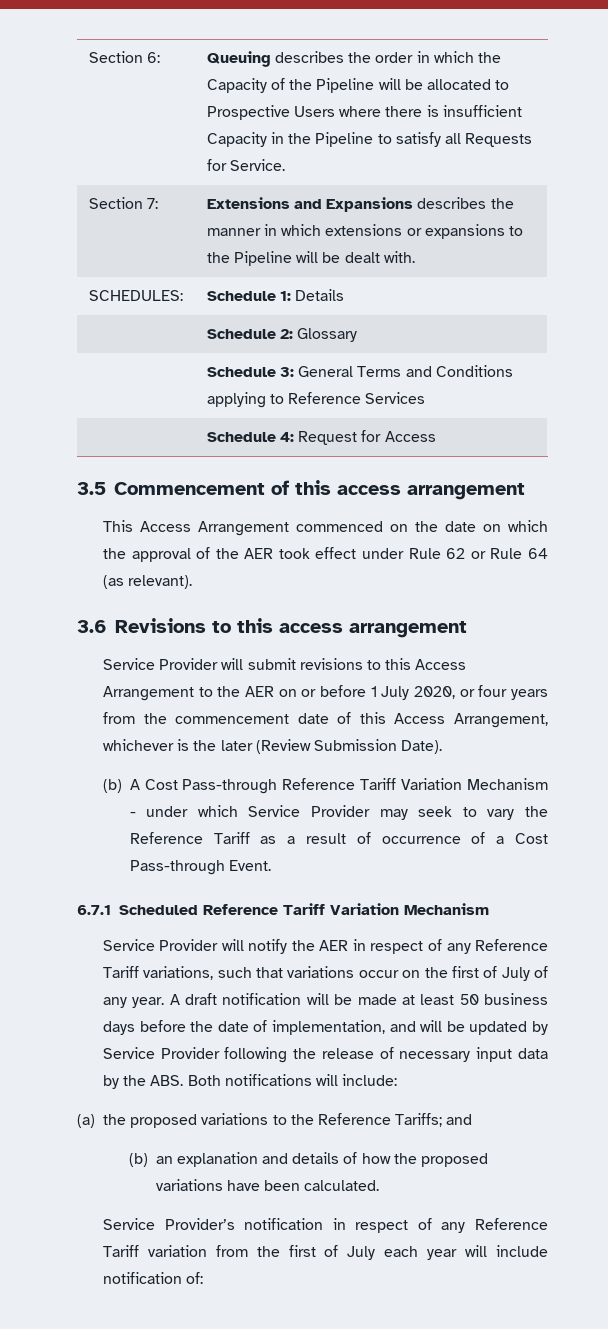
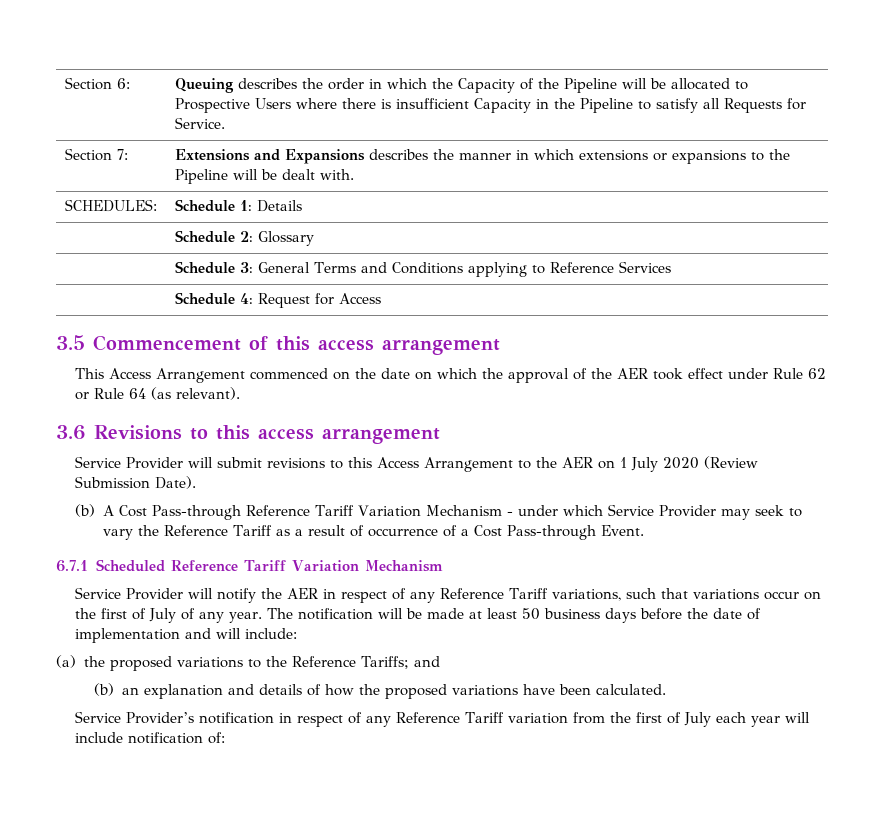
[301,685,549,700] [102,712,548,728] [102,739,253,751] or before 1 July 2020, or four years from the commencement date of this Access Arrangement, whichever is the later -> [620,457,700,472] 1 July 2020
[169,993,218,1005] A draft -> [267,608,294,619] The
[271,1020,385,1035] implementation, -> [75,628,181,643] implementation
[446,1021,549,1035] [102,1047,548,1063] [102,1074,338,1089] be updated by Service Provider following the release of necessary input data by the ABS. Both notifications will -> (242, 633) none

